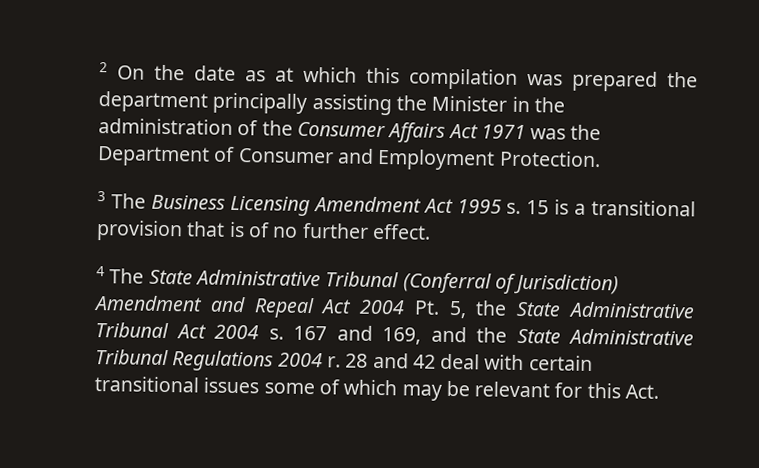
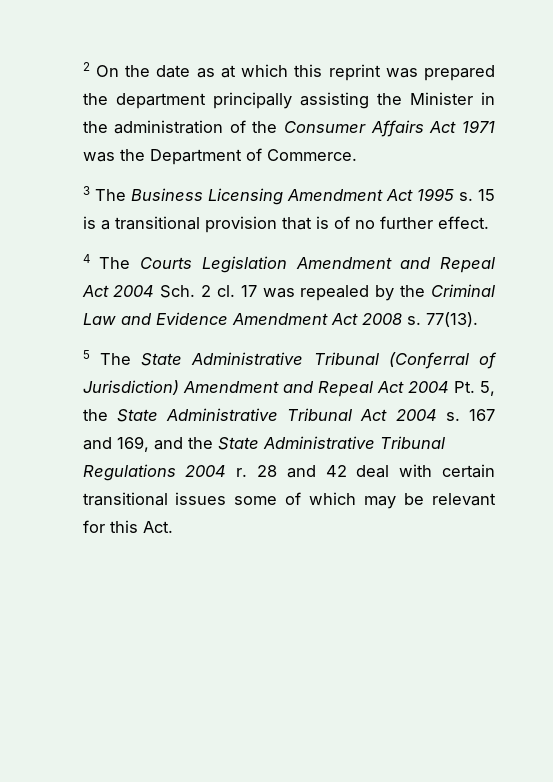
[409,68,519,90] compilation -> [328,64,381,81] reprint
[237,148,601,171] Consumer and Employment Protection. -> [266,149,357,161] Commerce.
(145, 276) none -> [140,256,495,273] [81,284,495,301] [82,312,478,327] [82,350,131,365] Courts Legislation Amendment and Repeal Act 2004 Sch. 2 cl. 17 was repealed by the Criminal Law and Evidence Amendment Act 2008 s. 77(13). // 5 The

